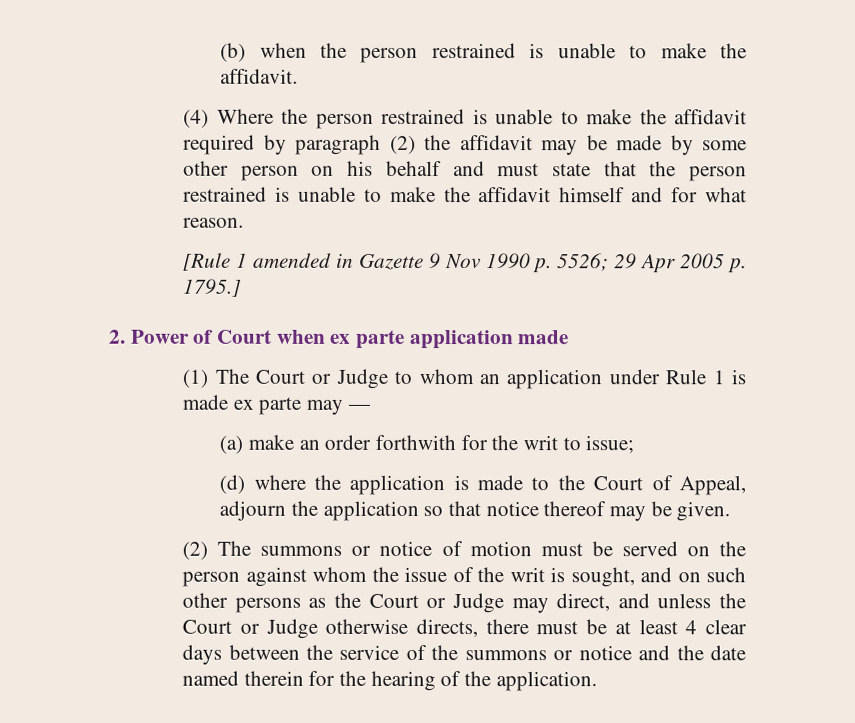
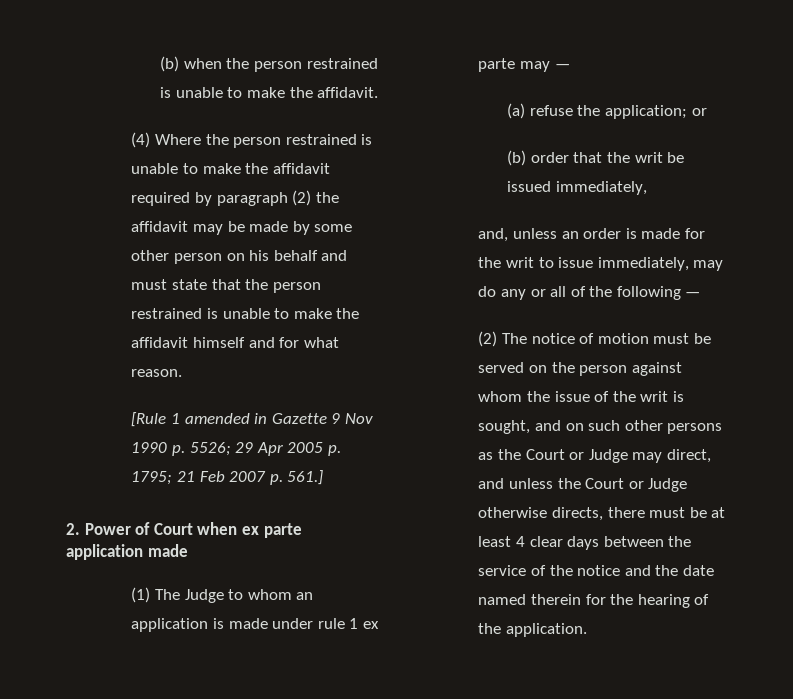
[183,278,243,297] 1795.] -> [131,470,324,485] 1795; 21 Feb 2007 p. 561.]
[254,369,332,384] Court or -> (180, 594) none
[608,369,747,385] [182,394,229,410] under Rule 1 is made -> [212,618,359,629] is made under rule 1
[247,434,635,454] [219,474,746,496] [219,500,731,522] make an order forthwith for the writ to issue; // (d) where the application is made to the Court of Appeal, adjourn the application so that notice thereof may be given. -> [529,105,707,119] [507,150,685,166] [507,181,647,195] [478,228,705,242] [478,257,724,271] [478,286,701,300] refuse the application; or // (b) order that the writ be issued immediately, // and, unless an order is made for the writ to issue immediately, may do any or all of the following —
[260,545,372,556] summons or -> (527, 338) none
[464,650,574,661] summons or -> (573, 570) none

